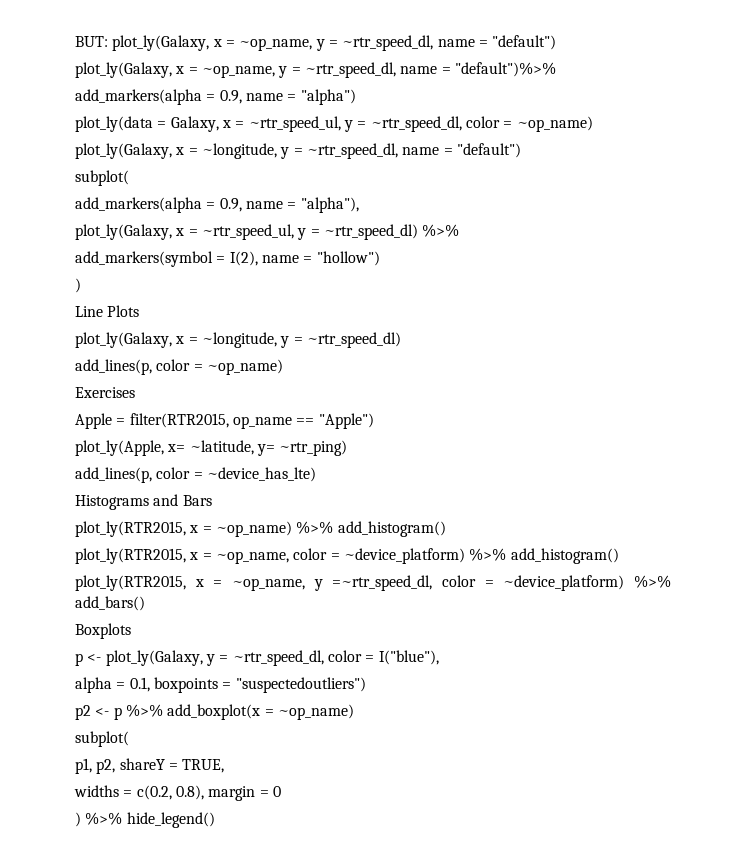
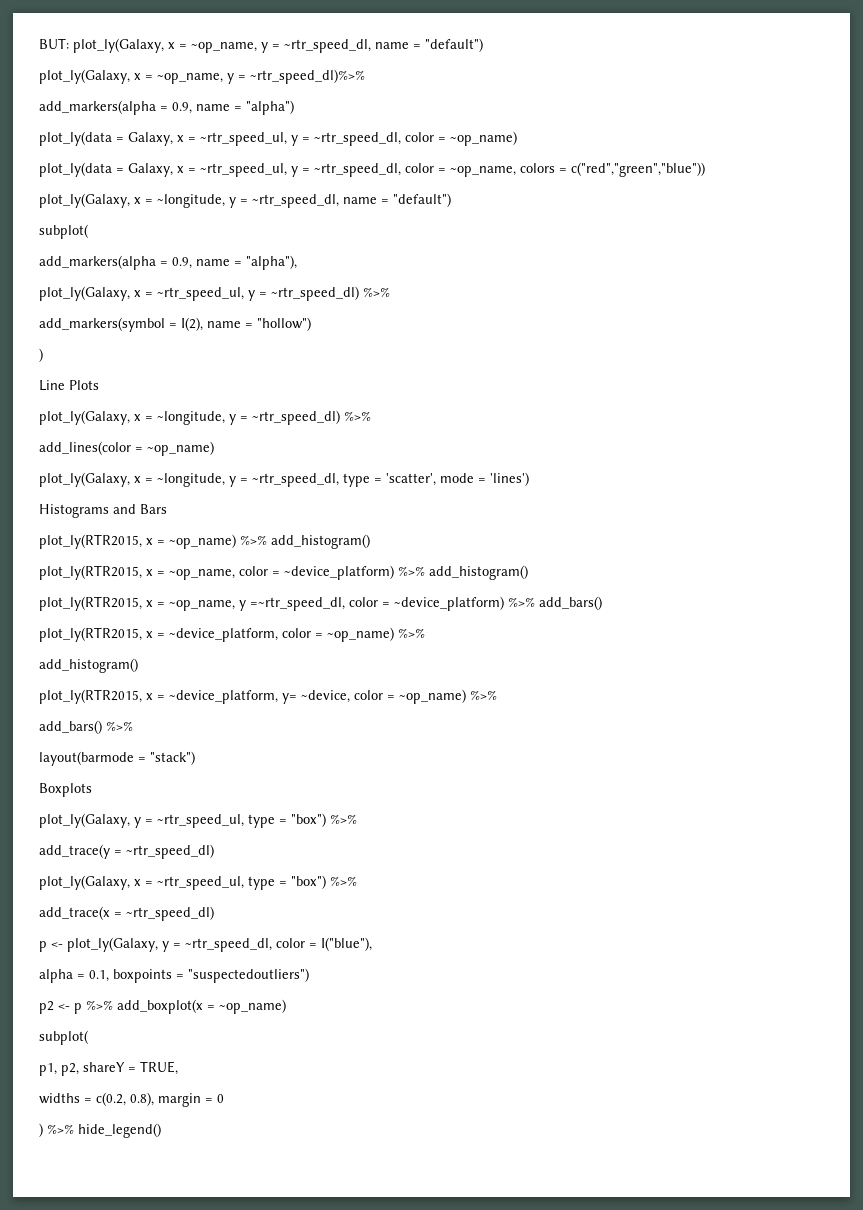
[304,62,556,78] ~rtr_speed_dl, name = "default")%>% -> [250,69,365,84] ~rtr_speed_dl)%>%
(593, 124) none -> [39,162,705,177] // plot_ly(data = Galaxy, x = ~rtr_speed_ul, y = ~rtr_speed_dl, color = ~op_name, colors = c("red","green","blue"))
[75,359,283,375] [75,387,135,398] [75,413,374,429] [75,440,348,456] [75,467,316,483] // add_lines(p, color = ~op_name) // Exercises // Apple = filter(RTR2015, op_name == "Apple") // plot_ly(Apple, x= ~latitude, y= ~rtr_ping) // add_lines(p, color = ~device_has_lte) -> [344,411,371,421] [39,441,214,456] [39,472,529,487] %>% // add_lines(color = ~op_name) // plot_ly(Galaxy, x = ~longitude, y = ~rtr_speed_dl, type = 'scatter', mode = 'lines')
[75,623,131,639] Boxplots -> [39,627,425,642] [39,658,138,673] [39,689,497,704] [39,720,133,734] [39,751,195,766] [39,783,92,797] [39,813,357,828] [39,844,214,859] [39,875,357,890] [39,906,214,921] plot_ly(RTR2015, x = ~device_platform, color = ~op_name) %>% // add_histogram() // plot_ly(RTR2015, x = ~device_platform, y= ~device, color = ~op_name) %>% // add_bars() %>% // layout(barmode = "stack") // Boxplots // plot_ly(Galaxy, y = ~rtr_speed_ul, type = "box") %>% // add_trace(y = ~rtr_speed_dl) // plot_ly(Galaxy, x = ~rtr_speed_ul, type = "box") %>% // add_trace(x = ~rtr_speed_dl)

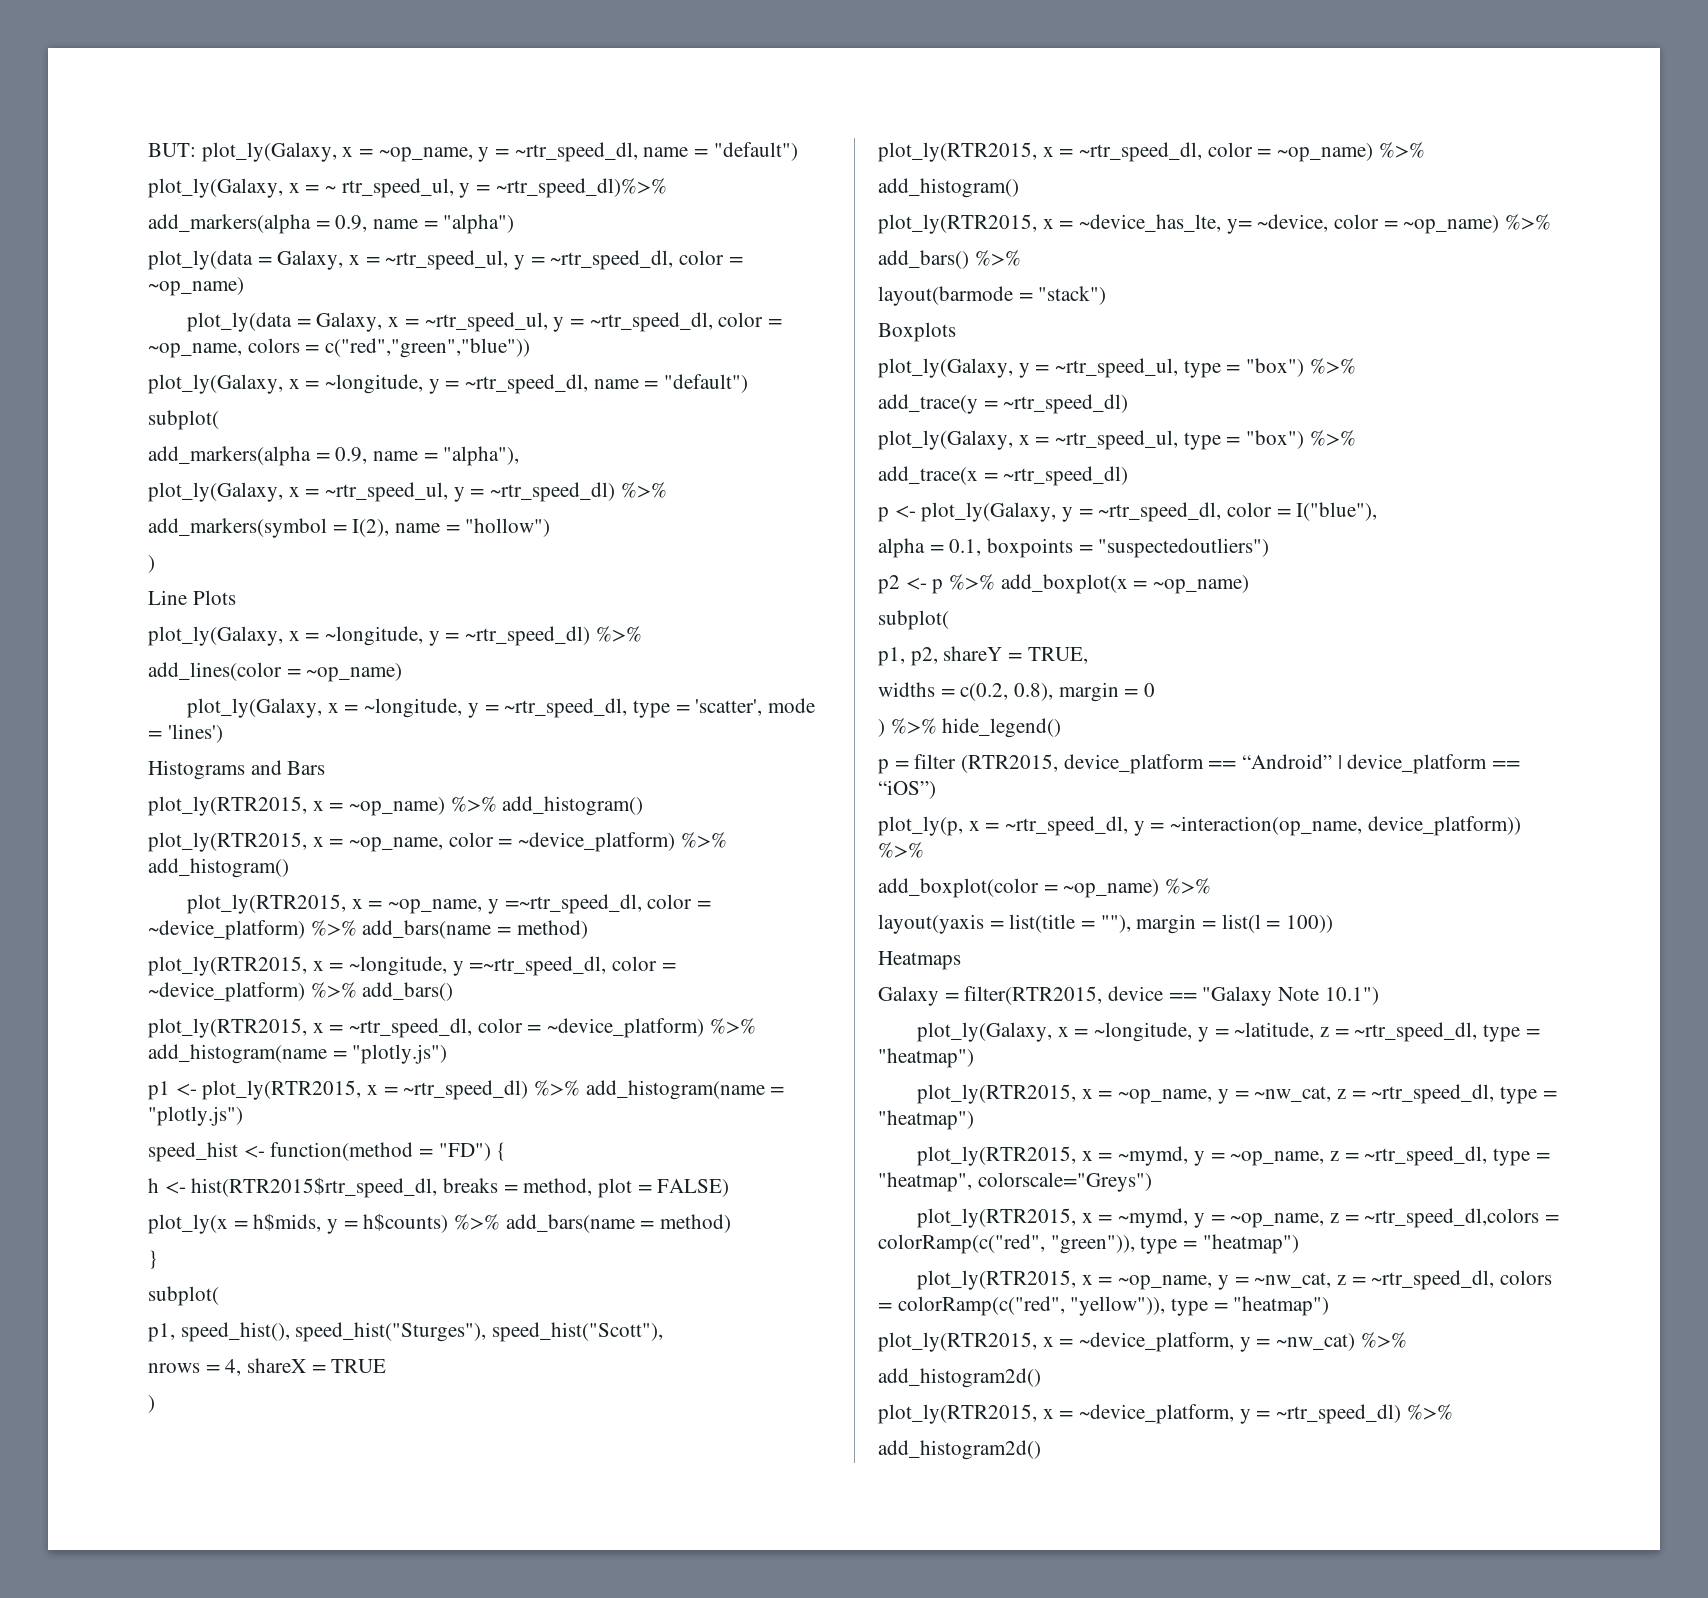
[157,73,223,84] ~op_name, -> [325,178,454,198] ~ rtr_speed_ul,
[539,596,602,610] [39,627,278,642] add_bars() // plot_ly(RTR2015, x = ~device_platform, -> [362,920,588,939] [148,956,676,976] [148,982,454,1002] [148,1018,756,1038] [148,1044,448,1064] [148,1080,785,1100] [148,1106,243,1126] [148,1142,507,1162] [148,1177,730,1198] [148,1213,732,1234] [148,1250,158,1269] [148,1286,219,1306] [148,1322,664,1342] [148,1358,387,1376] [148,1395,155,1413] [878,142,1203,162] add_bars(name = method) // plot_ly(RTR2015, x = ~longitude, y =~rtr_speed_dl, color = ~device_platform) %>% add_bars() // plot_ly(RTR2015, x = ~rtr_speed_dl, color = ~device_platform) %>% add_histogram(name = "plotly.js") // p1 <- plot_ly(RTR2015, x = ~rtr_speed_dl) %>% add_histogram(name = "plotly.js") // speed_hist <- function(method = "FD") { // h <- hist(RTR2015$rtr_speed_dl, breaks = method, plot = FALSE) // plot_ly(x = h$mids, y = h$counts) %>% add_bars(name = method) // } // subplot( // p1, speed_hist(), speed_hist("Sturges"), speed_hist("Scott"), // nrows = 4, shareX = TRUE // ) // plot_ly(RTR2015, x = ~rtr_speed_dl,
[169,690,278,704] ~device_platform, -> [1079,214,1222,232] ~device_has_lte,
(161, 1130) none -> [878,754,1521,774] [878,780,936,799] [878,816,1521,836] [878,842,924,858] [878,878,1212,898] [878,914,1334,934] [878,951,961,970] [878,986,1379,1006] [917,1022,1540,1042] [878,1048,974,1068] [917,1084,1557,1104] [878,1110,974,1130] [917,1146,1550,1166] [878,1172,1152,1192] [917,1208,1559,1228] [878,1234,1299,1254] [917,1270,1552,1290] [878,1296,1330,1316] [878,1332,1407,1352] [878,1368,1041,1388] [878,1404,1453,1424] [878,1440,1041,1460] // p = filter (RTR2015, device_platform == “Android” | device_platform == “iOS”) // plot_ly(p, x = ~rtr_speed_dl, y = ~interaction(op_name, device_platform)) %>% // add_boxplot(color = ~op_name) %>% // layout(yaxis = list(title = ""), margin = list(l = 100)) // Heatmaps // Galaxy = filter(RTR2015, device == "Galaxy Note 10.1") // plot_ly(Galaxy, x = ~longitude, y = ~latitude, z = ~rtr_speed_dl, type = "heatmap") // plot_ly(RTR2015, x = ~op_name, y = ~nw_cat, z = ~rtr_speed_dl, type = "heatmap") // plot_ly(RTR2015, x = ~mymd, y = ~op_name, z = ~rtr_speed_dl, type = "heatmap", colorscale="Greys") // plot_ly(RTR2015, x = ~mymd, y = ~op_name, z = ~rtr_speed_dl,colors = colorRamp(c("red", "green")), type = "heatmap") // plot_ly(RTR2015, x = ~op_name, y = ~nw_cat, z = ~rtr_speed_dl, colors = colorRamp(c("red", "yellow")), type = "heatmap") // plot_ly(RTR2015, x = ~device_platform, y = ~nw_cat) %>% // add_histogram2d() // plot_ly(RTR2015, x = ~device_platform, y = ~rtr_speed_dl) %>% // add_histogram2d()

